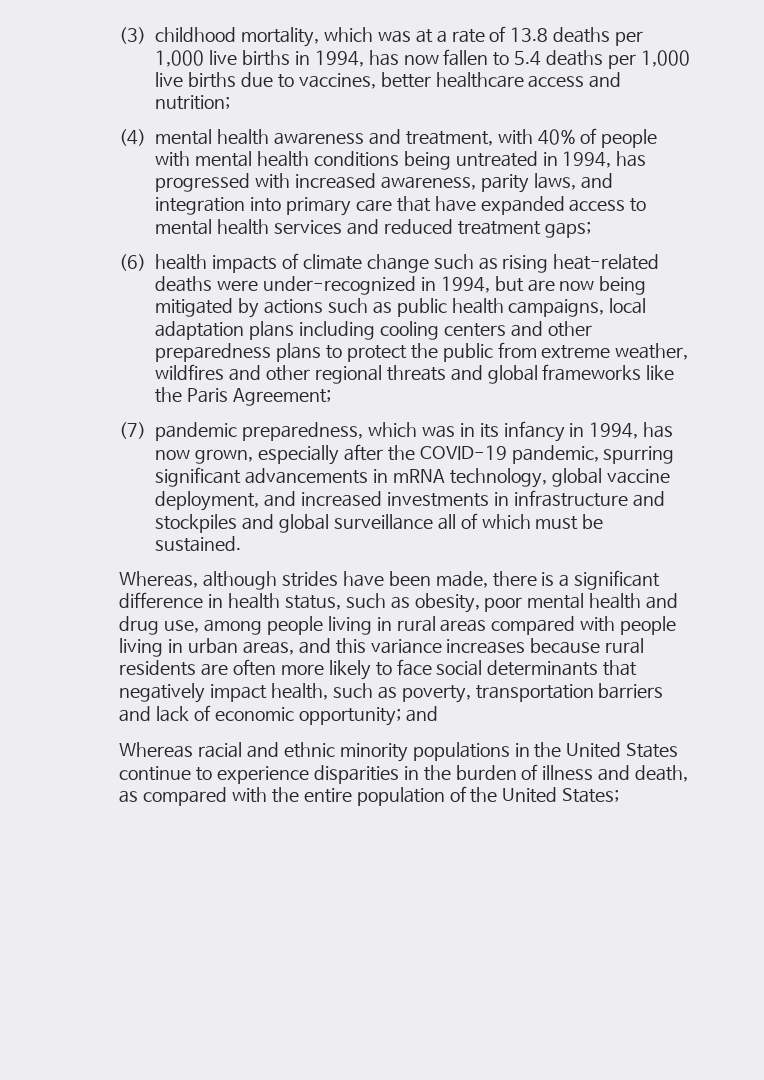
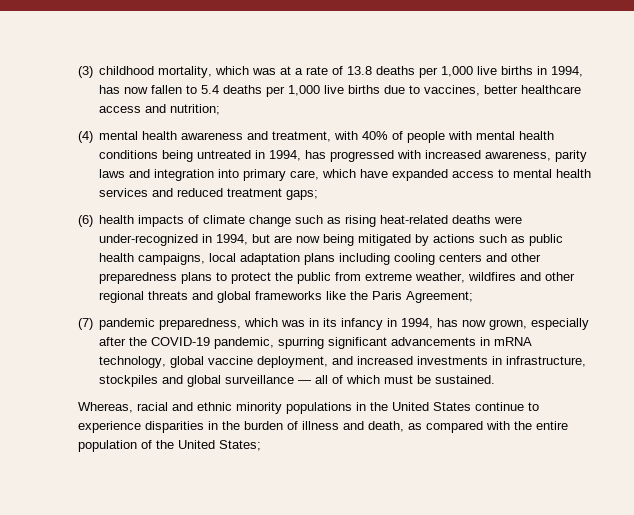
[533,173,576,190] laws, -> [99,169,126,178] laws
[356,196,431,212] care that -> [290,169,357,180] care, which
[513,490,665,507] infrastructure and -> [506,356,587,367] infrastructure,
(433, 522) none -> [298,380,312,384] —
[203,570,661,590] [119,592,679,613] [119,616,676,635] [119,638,645,657] [119,659,638,680] [119,683,664,703] [119,705,438,726] [119,742,194,758] although strides have been made, there is a significant difference in health status, such as obesity, poor mental health and drug use, among people living in rural areas compared with people living in urban areas, and this variance increases because rural residents are often more likely to face social determinants that negatively impact health, such as poverty, transportation barriers and lack of economic opportunity; and // Whereas -> (133, 407) none

